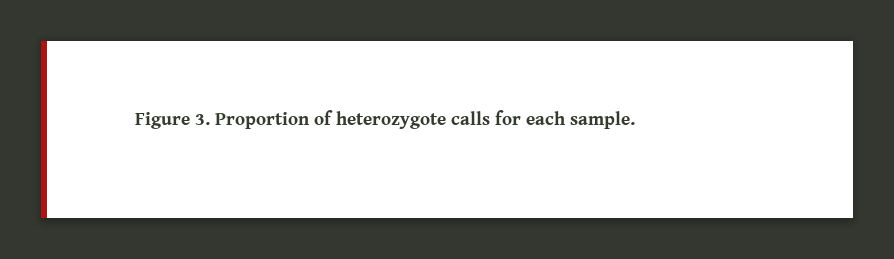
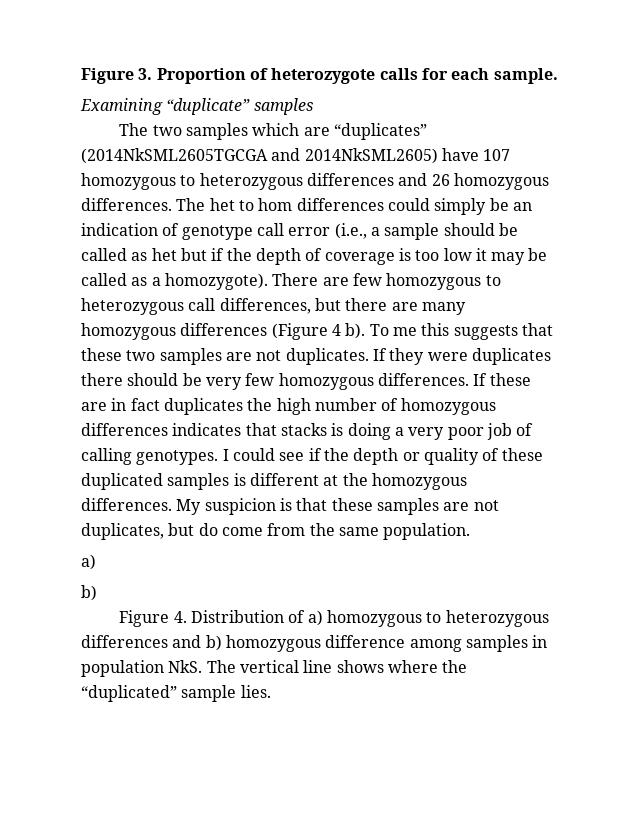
(635, 120) none -> [80,98,313,115] [119,123,428,140] [81,148,511,164] [81,173,549,190] [81,198,532,215] [81,223,518,240] [81,248,548,265] [81,273,501,290] [81,298,466,315] [81,323,553,340] [81,348,551,365] [81,373,531,390] [81,398,496,415] [81,423,534,440] [81,448,543,465] [81,473,467,490] [81,498,499,515] [81,523,471,540] [81,554,96,570] [81,585,97,601] [119,610,549,627] [81,635,548,652] [81,660,468,677] [81,685,271,702] // Examining “duplicate” samples // The two samples which are “duplicates” (2014NkSML2605TGCGA and 2014NkSML2605) have 107 homozygous to heterozygous differences and 26 homozygous differences. The het to hom differences could simply be an indication of genotype call error (i.e., a sample should be called as het but if the depth of coverage is too low it may be called as a homozygote). There are few homozygous to heterozygous call differences, but there are many homozygous differences (Figure 4 b). To me this suggests that these two samples are not duplicates. If they were duplicates there should be very few homozygous differences. If these are in fact duplicates the high number of homozygous differences indicates that stacks is doing a very poor job of calling genotypes. I could see if the depth or quality of these duplicated samples is different at the homozygous differences. My suspicion is that these samples are not duplicates, but do come from the same population. // a) // b) // Figure 4. Distribution of a) homozygous to heterozygous differences and b) homozygous difference among samples in population NkS. The vertical line shows where the “duplicated” sample lies.

